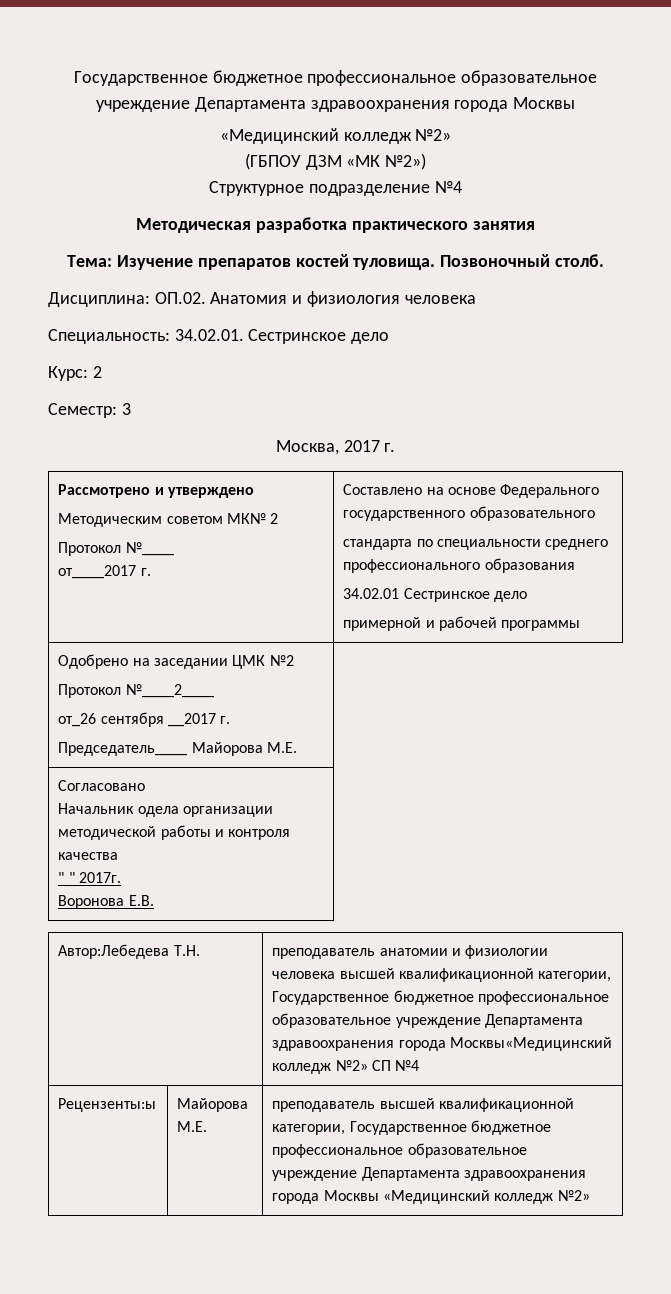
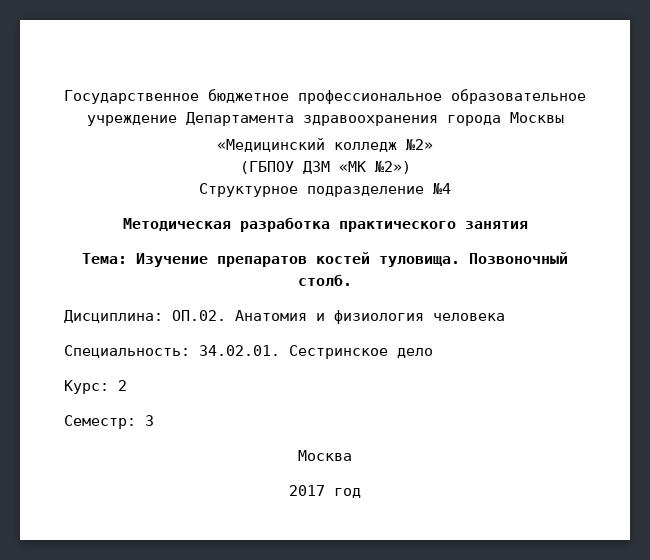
[275,440,396,455] [58,484,254,498] [58,513,279,527] [58,542,174,556] [58,565,151,579] [343,484,600,498] [343,506,595,521] [343,539,609,550] [343,558,575,573] [343,588,527,602] [343,616,581,631] [58,654,294,669] [58,684,214,698] [58,712,231,727] [58,742,297,756] [58,780,146,791] [58,803,273,817] [58,825,291,840] [58,852,119,860] [58,872,121,883] [58,895,154,909] [58,944,200,959] [272,945,549,959] [272,968,612,982] [272,990,609,1005] [272,1013,583,1028] [272,1037,612,1051] [272,1060,420,1074] [58,1098,157,1112] [177,1098,249,1112] [177,1121,208,1132] [272,1098,574,1112] [272,1120,551,1135] [272,1143,527,1158] [272,1167,586,1181] [272,1190,590,1204] Москва, 2017 г. // Рассмотрено и утверждено // Методическим советом МК№ 2 // Протокол №____ // от____2017 г. | Составлено на основе Федерального государственного образовательного // стандарта по специальности среднего профессионального образования // 34.02.01 Сестринское дело // примерной и рабочей программы // Одобрено на заседании ЦМК №2 // Протокол №____2____ // от_26 сентября __2017 г. // Председатель____ Майорова М.Е. // Согласовано // Начальник одела организации методической работы и контроля качества // " " 2017г. // Воронова Е.В. // Автор:Лебедева Т.Н. | преподаватель анатомии и физиологии человека высшей квалификационной категории, Государственное бюджетное профессиональное образовательное учреждение Департамента здравоохранения города Москвы«Медицинский колледж №2» СП №4 // Рецензенты:ы | Майорова М.Е. | преподаватель высшей квалификационной категории, Государственное бюджетное профессиональное образовательное учреждение Департамента здравоохранения города Москвы «Медицинский колледж №2» -> [298,450,352,461] [289,485,361,498] Москва // 2017 год

